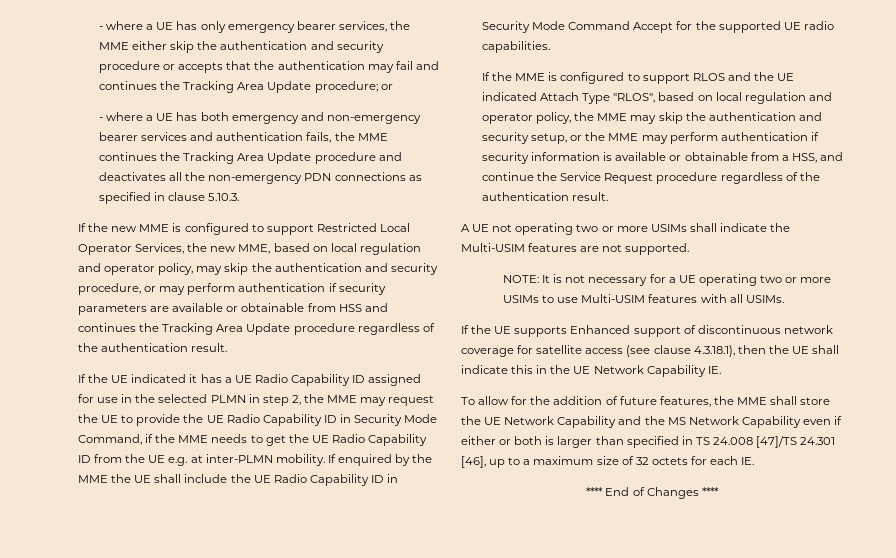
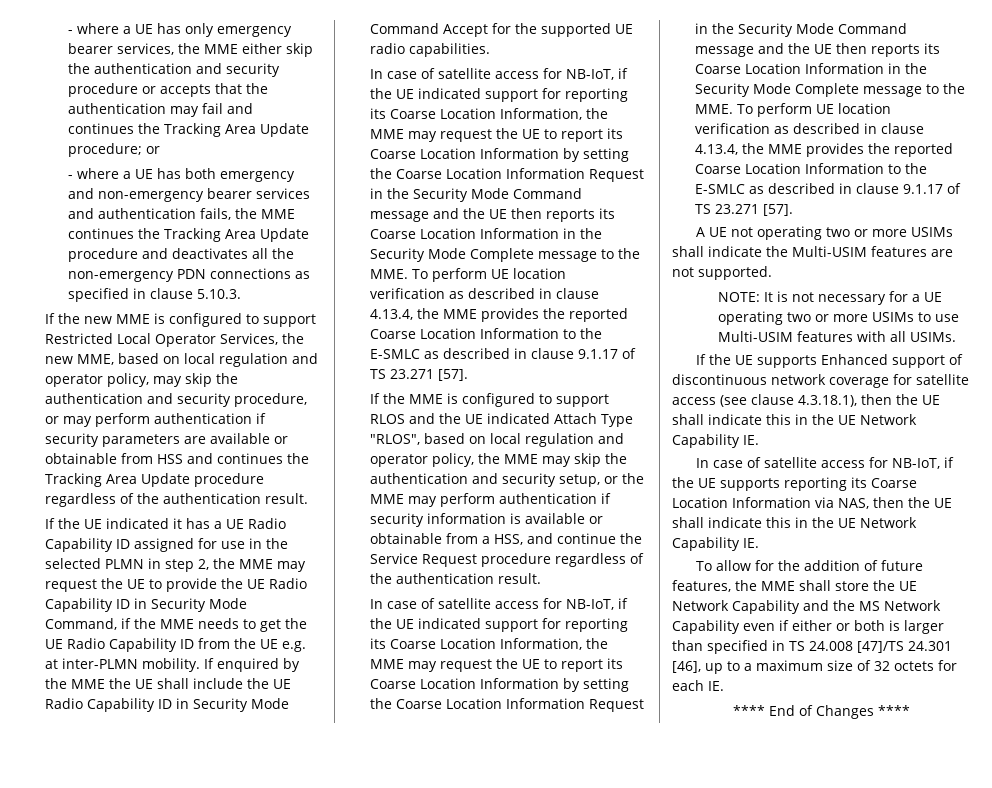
(550, 47) none -> [370,68,629,80] [370,88,629,102] [370,108,609,120] [370,128,624,142] [370,148,630,162] [370,168,645,182] [370,188,583,202] [370,208,616,222] [370,228,603,239] [370,248,641,262] [370,268,567,282] [370,288,600,299] [370,308,629,322] [370,328,603,339] [370,348,637,359] [370,369,469,381] // In case of satellite access for NB-IoT, if the UE indicated support for reporting its Coarse Location Information, the MME may request the UE to report its Coarse Location Information by setting the Coarse Location Information Request in the Security Mode Command message and the UE then reports its Coarse Location Information in the Security Mode Complete message to the MME. To perform UE location verification as described in clause 4.13.4, the MME provides the reported Coarse Location Information to the E-SMLC as described in clause 9.1.17 of TS 23.271 [57].
(609, 196) none -> [370,598,629,610] [370,618,629,632] [370,638,609,650] [370,658,624,672] [370,678,630,692] [370,698,645,712] [695,23,908,37] [695,43,941,57] [695,63,928,74] [695,83,966,97] [695,103,892,117] [695,123,925,134] [695,143,954,157] [695,163,928,174] [695,183,962,194] [695,204,794,216] // In case of satellite access for NB-IoT, if the UE indicated support for reporting its Coarse Location Information, the MME may request the UE to report its Coarse Location Information by setting the Coarse Location Information Request in the Security Mode Command message and the UE then reports its Coarse Location Information in the Security Mode Complete message to the MME. To perform UE location verification as described in clause 4.13.4, the MME provides the reported Coarse Location Information to the E-SMLC as described in clause 9.1.17 of TS 23.271 [57].
(721, 370) none -> [696,457,955,469] [672,477,917,491] [672,497,952,509] [672,517,917,528] [672,537,759,551] // In case of satellite access for NB-IoT, if the UE supports reporting its Coarse Location Information via NAS, then the UE shall indicate this in the UE Network Capability IE.

